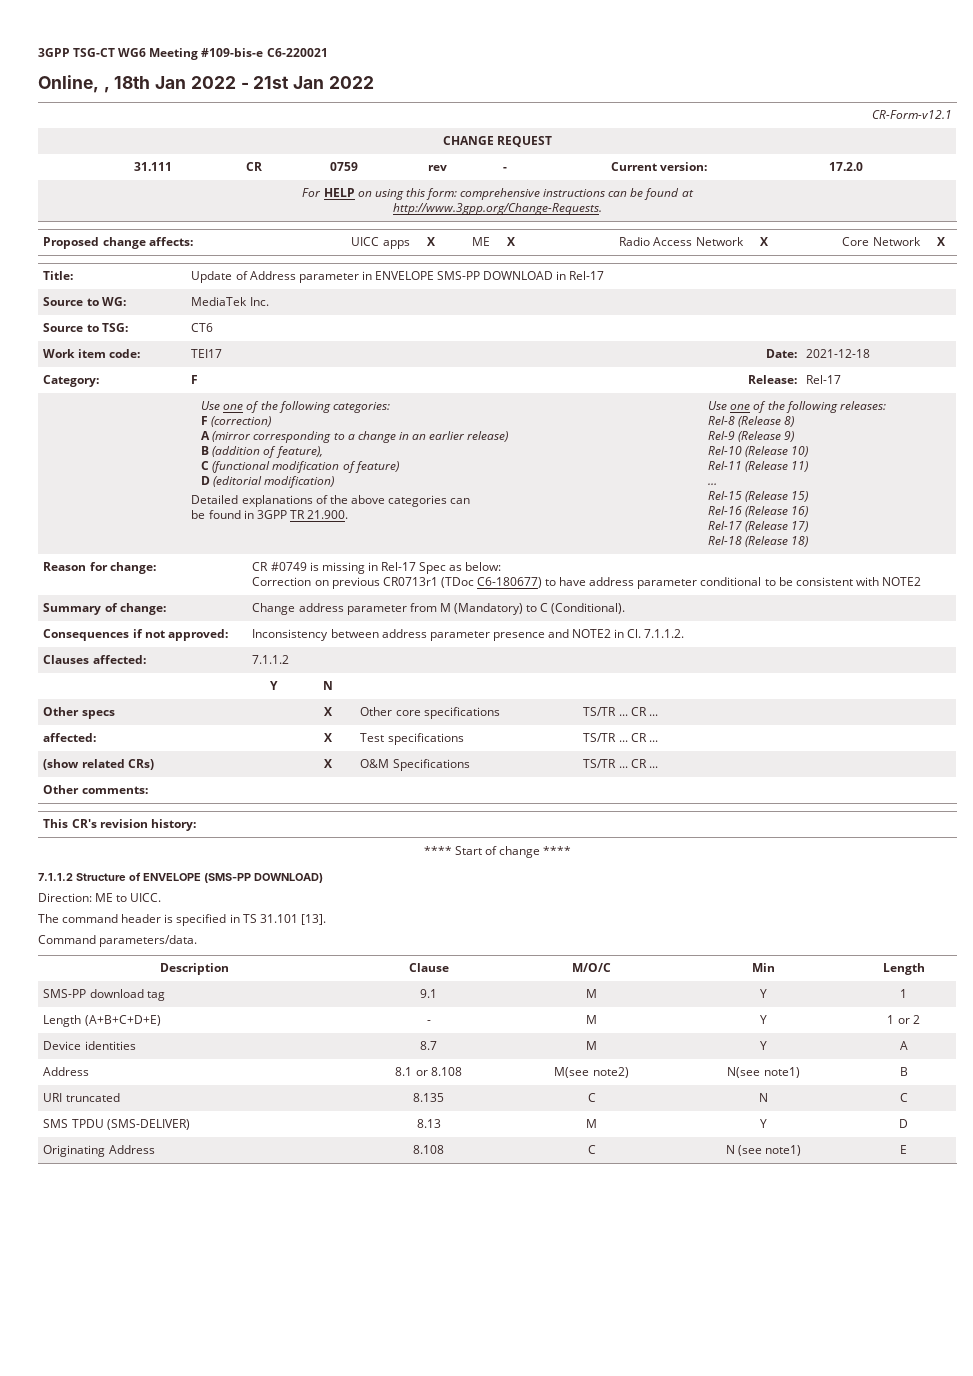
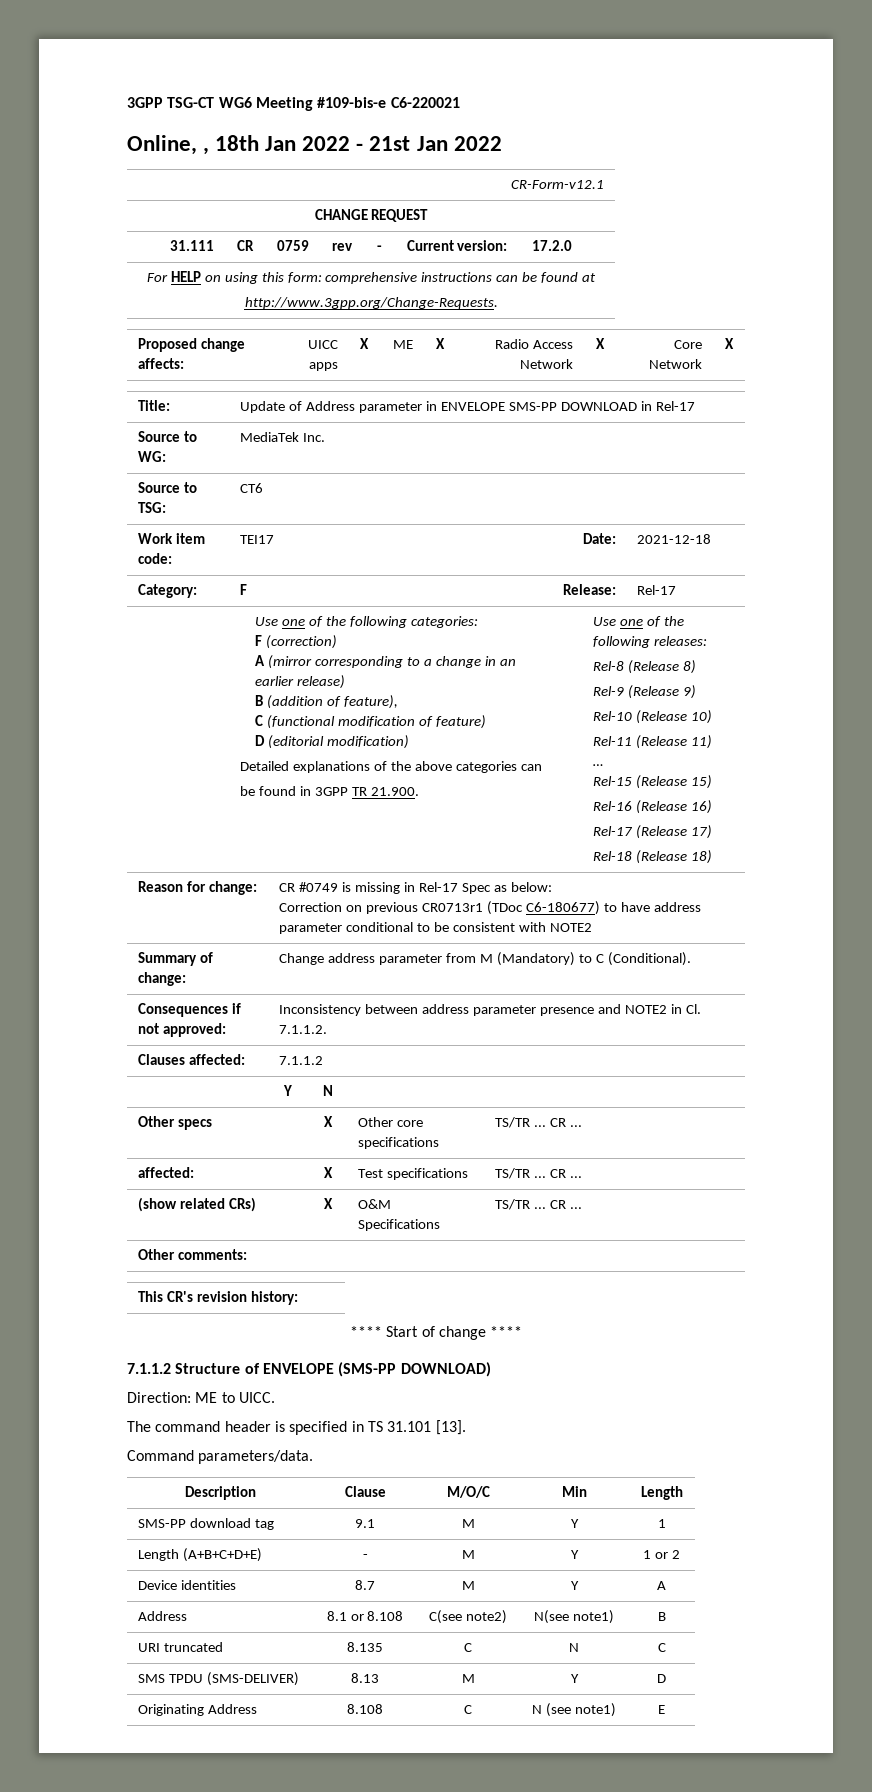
[554,1067,590,1078] M(see -> [429,1610,463,1624] C(see

